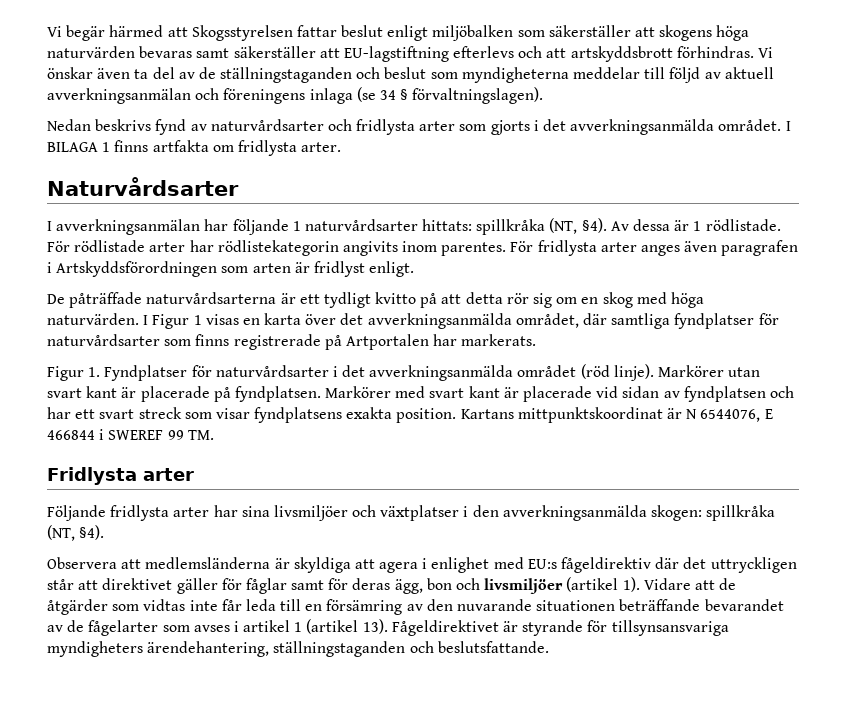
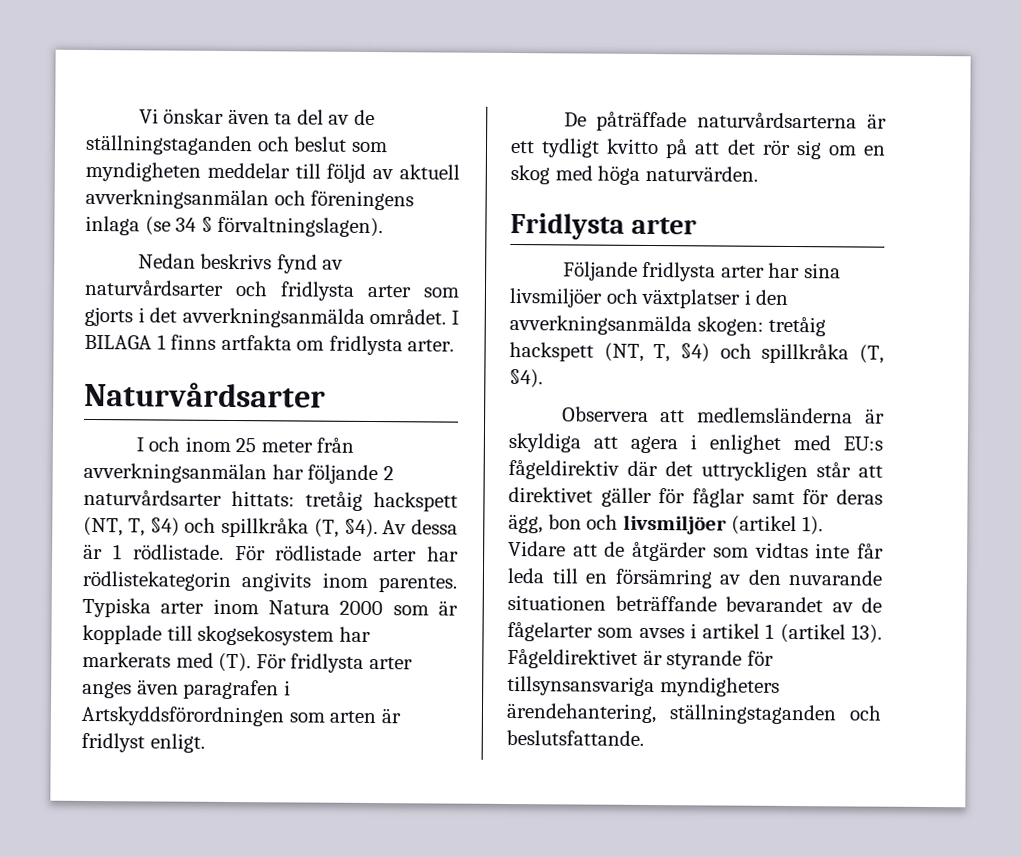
[47,25,750,41] [47,46,774,62] Vi begär härmed att Skogsstyrelsen fattar beslut enligt miljöbalken som säkerställer att skogens höga naturvärden bevaras samt säkerställer att EU-lagstiftning efterlevs och att artskyddsbrott förhindras. Vi -> [138,108,159,124] Vi
[461,67,569,83] myndigheterna -> [85,161,201,182] myndigheten
(52, 226) none -> [148,436,355,453] och inom 25 meter från
[292,221,301,231] 1 -> [382,466,394,481] 2
[476,218,578,235] spillkråka (NT, -> [305,491,458,512] [83,516,339,538] tretåig hackspett (NT, T, §4) och spillkråka (T,
(507, 249) none -> [82,597,458,618] [82,624,371,646] [82,651,252,673] Typiska arter inom Natura 2000 som är kopplade till skogsekosystem har markerats med (T).
[465,292,503,304] detta -> [726,139,756,155] det
[143,313,779,329] [47,334,537,350] [47,364,761,381] [47,386,794,402] [47,407,773,423] [47,429,214,440] I Figur 1 visas en karta över det avverkningsanmälda området, där samtliga fyndplatser för naturvårdsarter som finns registrerade på Artportalen har markerats. // Figur 1. Fyndplatser för naturvårdsarter i det avverkningsanmälda området (röd linje). Markörer utan svart kant är placerade på fyndplatsen. Markörer med svart kant är placerade vid sidan av fyndplatsen och har ett svart streck som visar fyndplatsens exakta position. Kartans mittpunktskoordinat är N 6544076, E 466844 i SWEREF 99 TM. -> (758, 173) none
[706,505,776,521] [47,525,75,541] spillkråka (NT, -> [768,316,827,337] [509,341,885,364] tretåig hackspett (NT, T, §4) och spillkråka (T,

